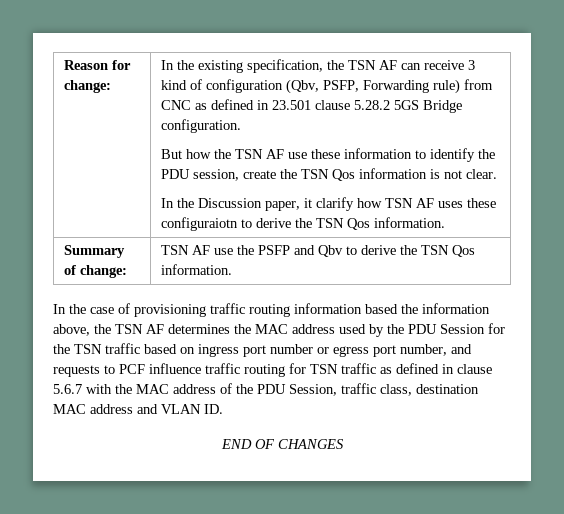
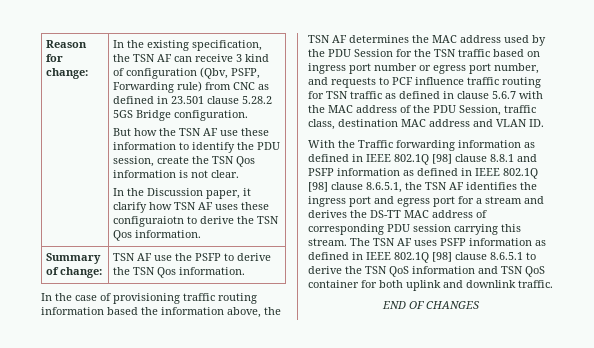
[294,245,344,257] and Qbv -> (221, 257) none
(223, 409) none -> [308,140,535,151] [308,154,537,165] [308,168,538,179] [308,182,537,193] [308,196,544,207] [308,210,487,218] [308,224,521,235] [308,238,546,246] [308,252,536,263] [308,266,545,277] [308,280,553,291] // With the Traffic forwarding information as defined in IEEE 802.1Q [98] clause 8.8.1 and PSFP information as defined in IEEE 802.1Q [98] clause 8.6.5.1, the TSN AF identifies the ingress port and egress port for a stream and derives the DS-TT MAC address of corresponding PDU session carrying this stream. The TSN AF uses PSFP information as defined in IEEE 802.1Q [98] clause 8.6.5.1 to derive the TSN QoS information and TSN QoS container for both uplink and downlink traffic.

